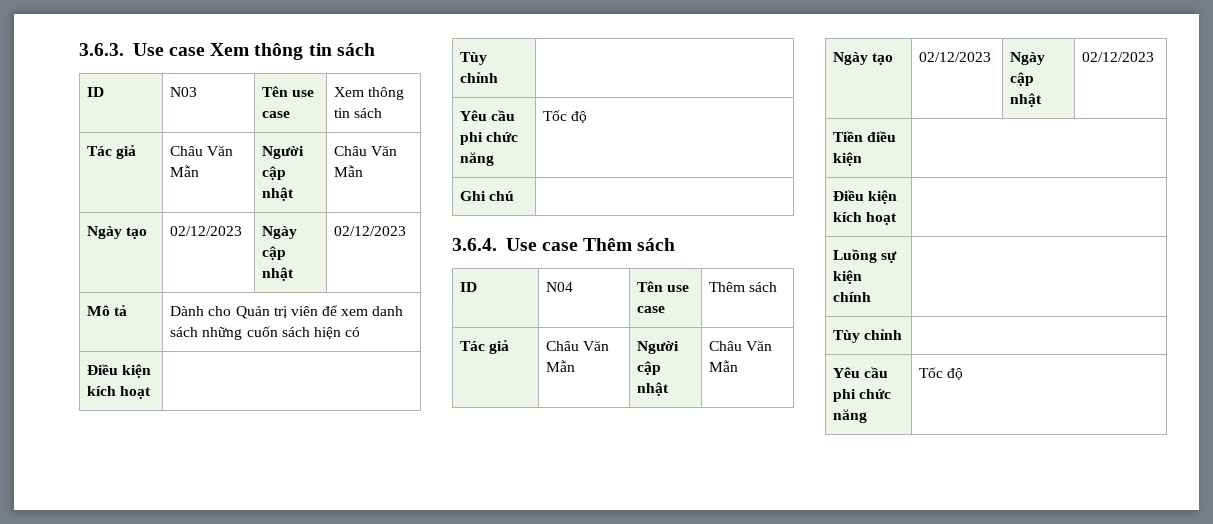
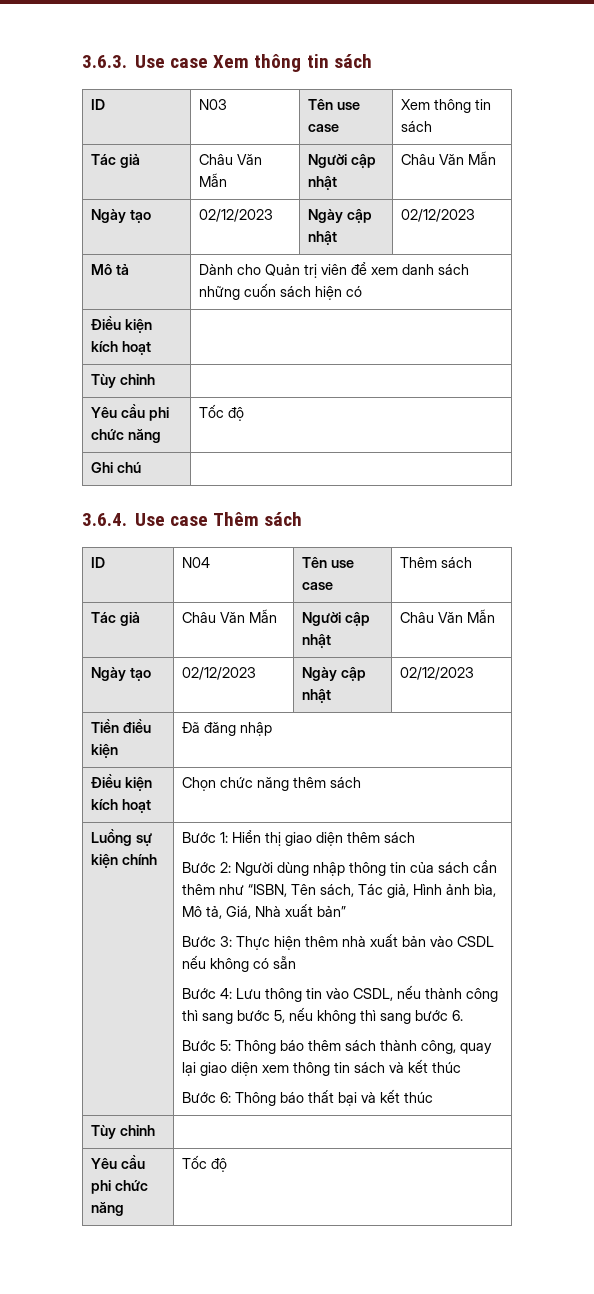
[833,190,898,204] [833,212,898,225] // Điều kiện kích hoạt | -> [182,722,273,736] [91,774,153,792] [91,799,152,814] [182,777,362,791] Đã đăng nhập // Điều kiện kích hoạt | Chọn chức năng thêm sách
(872, 297) none -> [182,830,416,846] [182,860,498,876] [182,884,497,898] [182,904,347,919] [182,934,495,950] [182,955,297,972] [182,985,499,1002] [182,1007,464,1024] [182,1040,493,1054] [182,1059,462,1076] [182,1089,434,1106] Bước 1: Hiển thị giao diện thêm sách // Bước 2: Người dùng nhập thông tin của sách cần thêm như “ISBN, Tên sách, Tác giả, Hình ảnh bìa, Mô tả, Giá, Nhà xuất bản” // Bước 3: Thực hiện thêm nhà xuất bản vào CSDL nếu không có sẵn // Bước 4: Lưu thông tin vào CSDL, nếu thành công thì sang bước 5, nếu không thì sang bước 6. // Bước 5: Thông báo thêm sách thành công, quay lại giao diện xem thông tin sách và kết thúc // Bước 6: Thông báo thất bại và kết thúc

